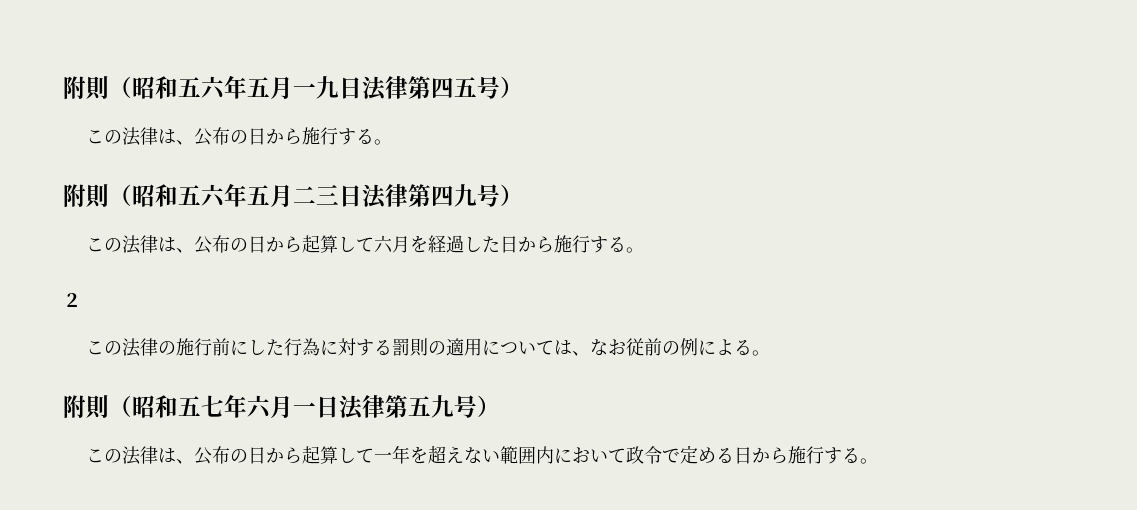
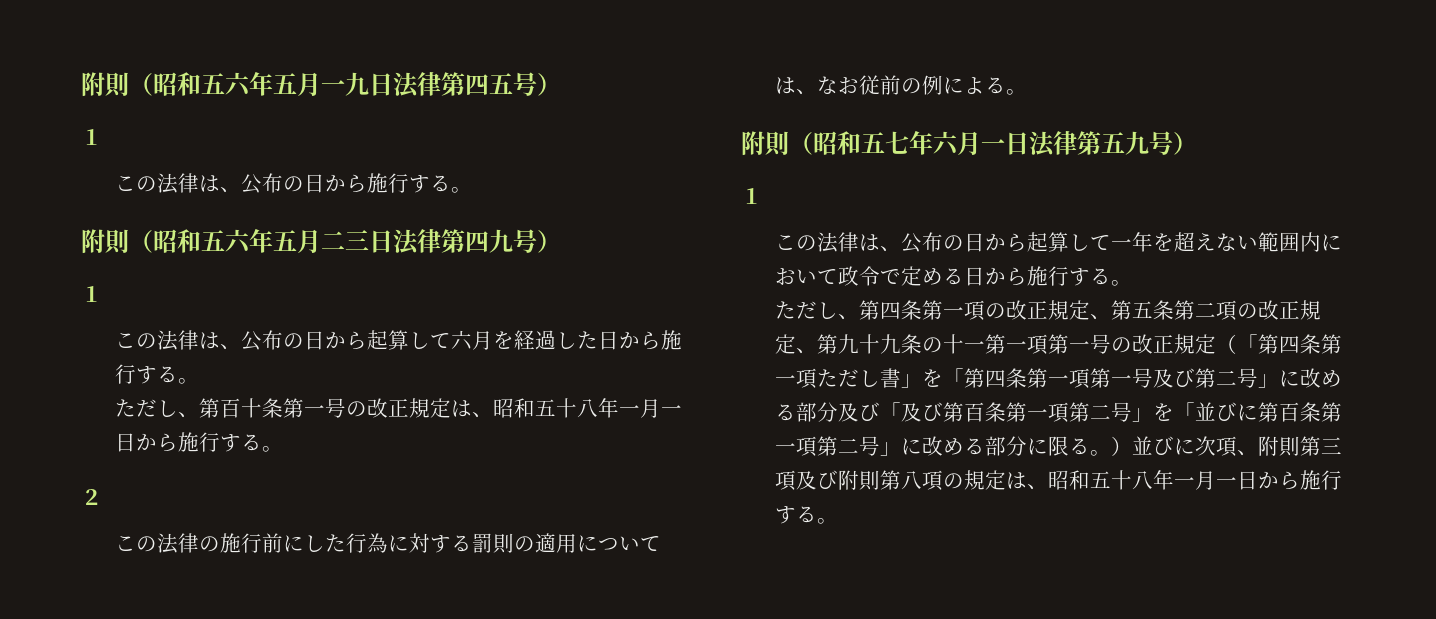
(523, 87) none -> [81,129,102,145] // １
(523, 195) none -> [81,286,102,302] // １
(645, 250) none -> [115,398,683,418] [115,432,284,452] // ただし、第百十条第一号の改正規定は、昭和五十八年一月一日から施行する。
(500, 406) none -> [741,188,762,204] // １
(879, 461) none -> [775,300,1322,321] [775,334,1343,355] [775,368,1343,389] [775,402,1343,423] [775,436,1343,457] [775,470,1343,491] [775,506,839,524] // ただし、第四条第一項の改正規定、第五条第二項の改正規定、第九十九条の十一第一項第一号の改正規定（「第四条第一項ただし書」を「第四条第一項第一号及び第二号」に改める部分及び「及び第百条第一項第二号」を「並びに第百条第一項第二号」に改める部分に限る。）並びに次項、附則第三項及び附則第八項の規定は、昭和五十八年一月一日から施行する。

